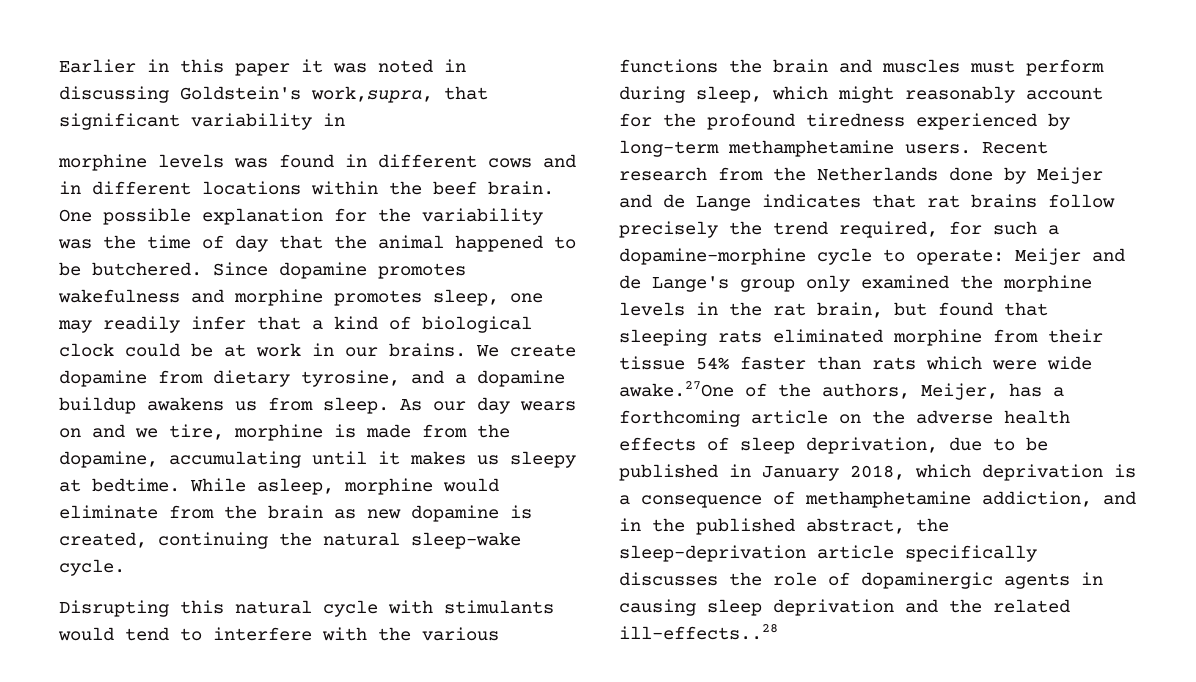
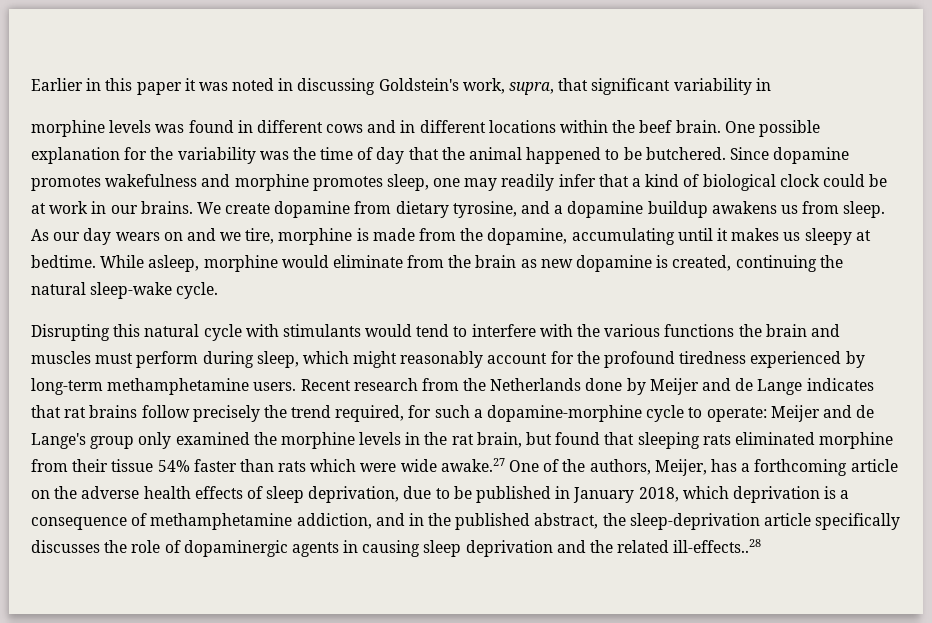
[311,86,433,103] work,supra, -> [462,78,555,95] work, supra,
[619,381,734,397] awake.27One -> [440,458,540,472] awake.27 One

